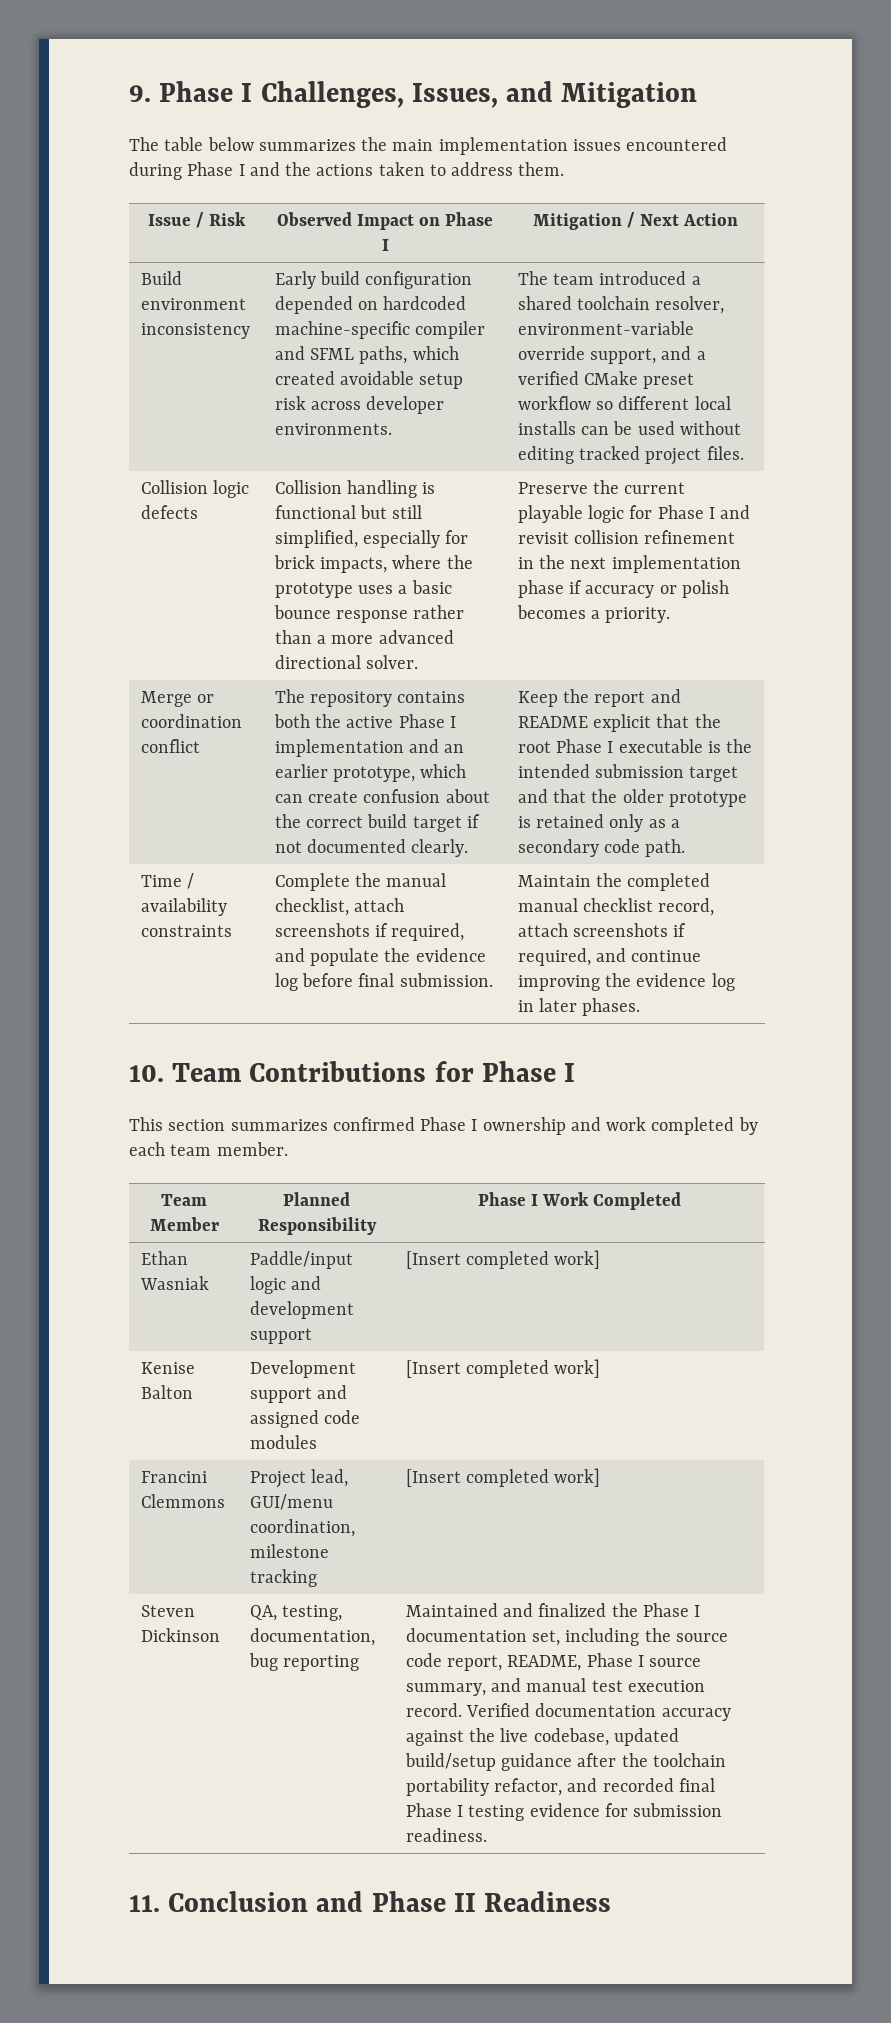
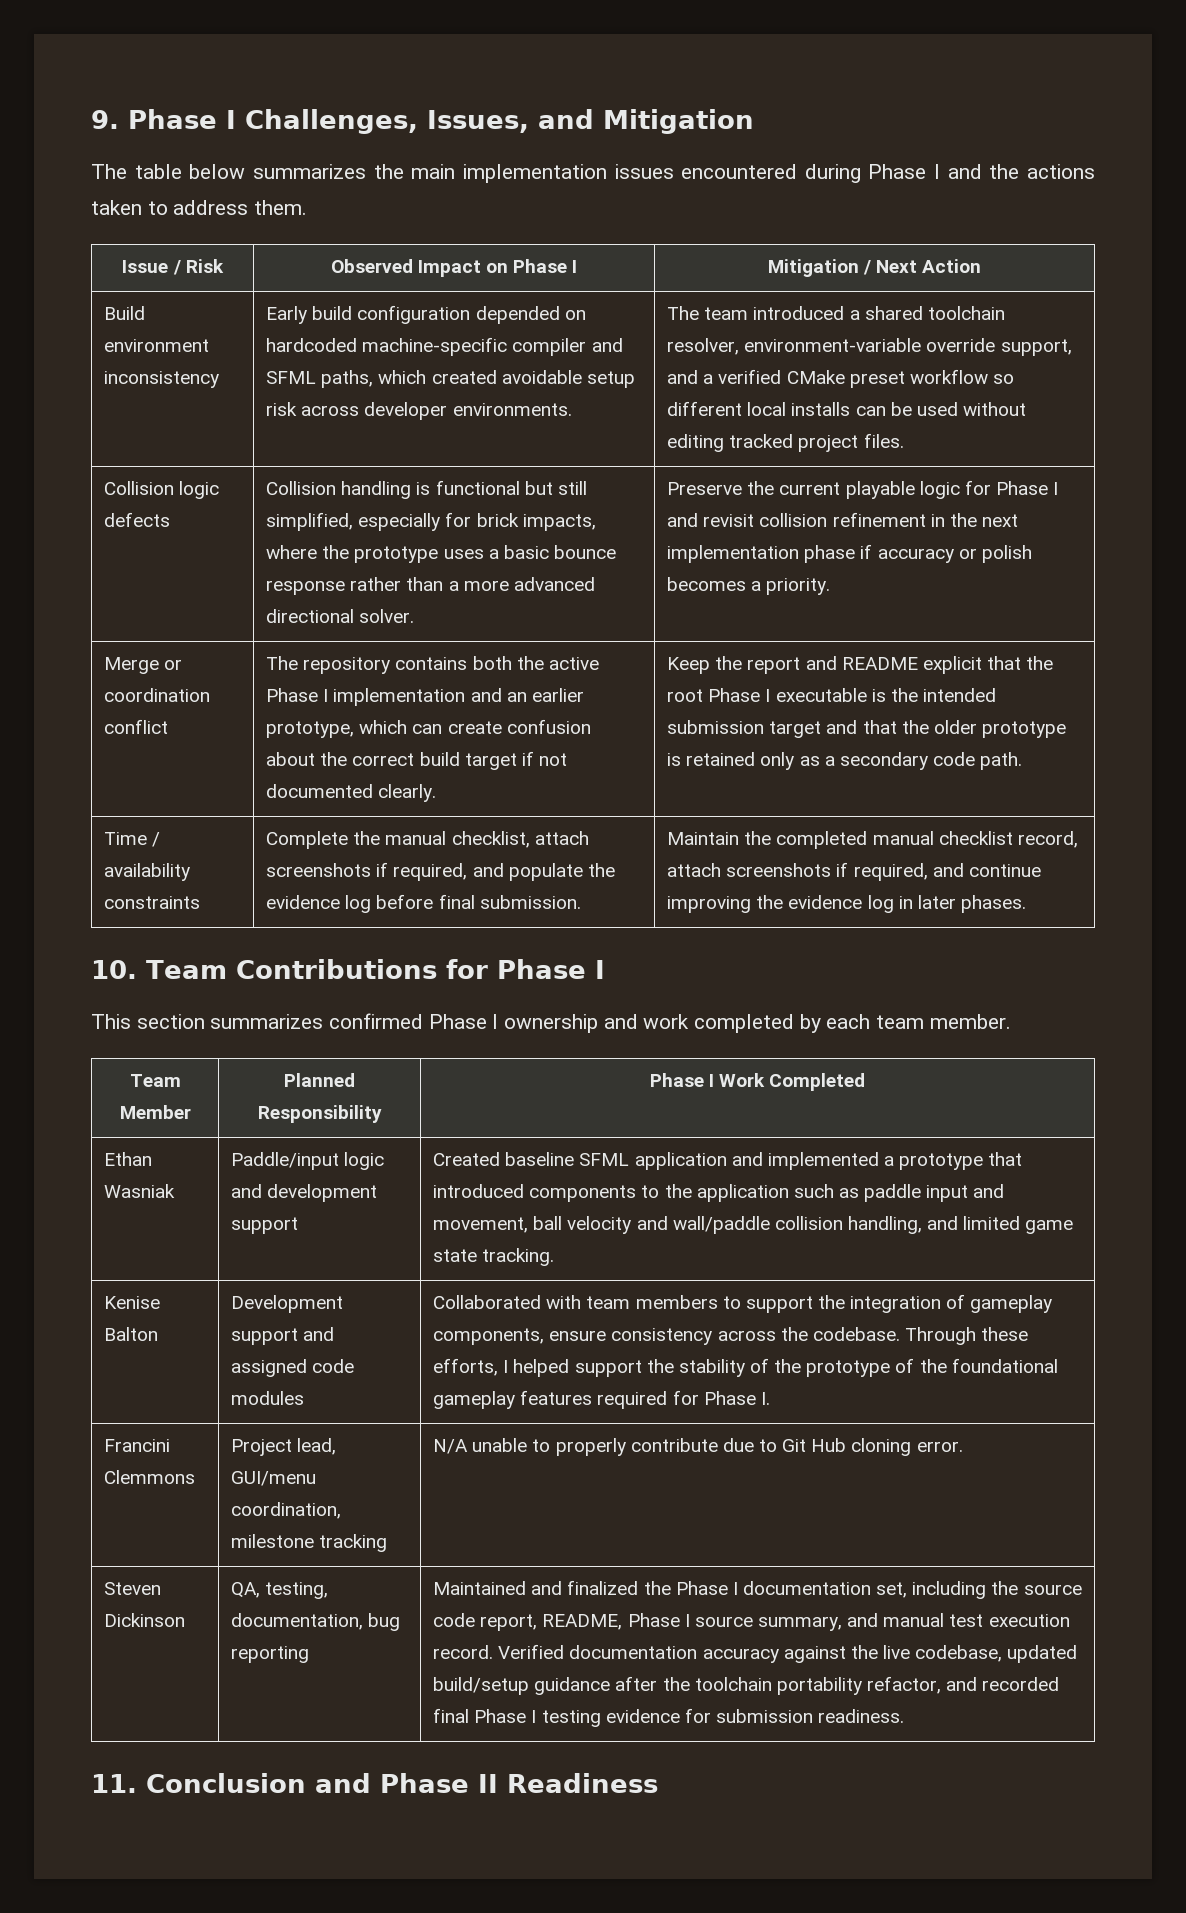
[405,1250,601,1269] [Insert completed work] -> [433,1152,1023,1170] [433,1184,1005,1202] [433,1216,1074,1234] [433,1248,555,1266] Created baseline SFML application and implemented a prototype that introduced components to the application such as paddle input and movement, ball velocity and wall/paddle collision handling, and limited game state tracking.
[405,1359,601,1378] [Insert completed work] -> [433,1294,1053,1313] [433,1327,1029,1345] [433,1358,1058,1377] [433,1390,770,1409] Collaborated with team members to support the integration of gameplay components, ensure consistency across the codebase. Through these efforts, I helped support the stability of the prototype of the foundational gameplay features required for Phase I.
[405,1468,601,1487] [Insert completed work] -> [433,1438,963,1456] N/A unable to properly contribute due to Git Hub cloning error.

